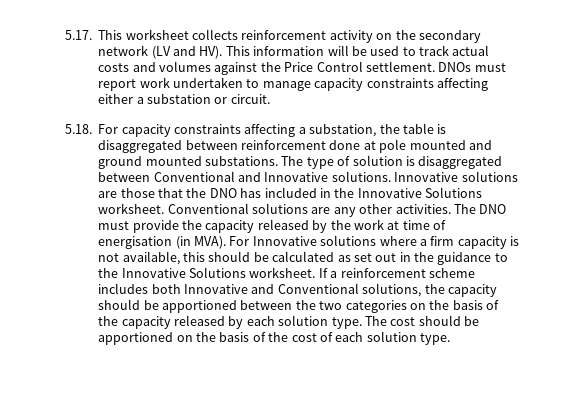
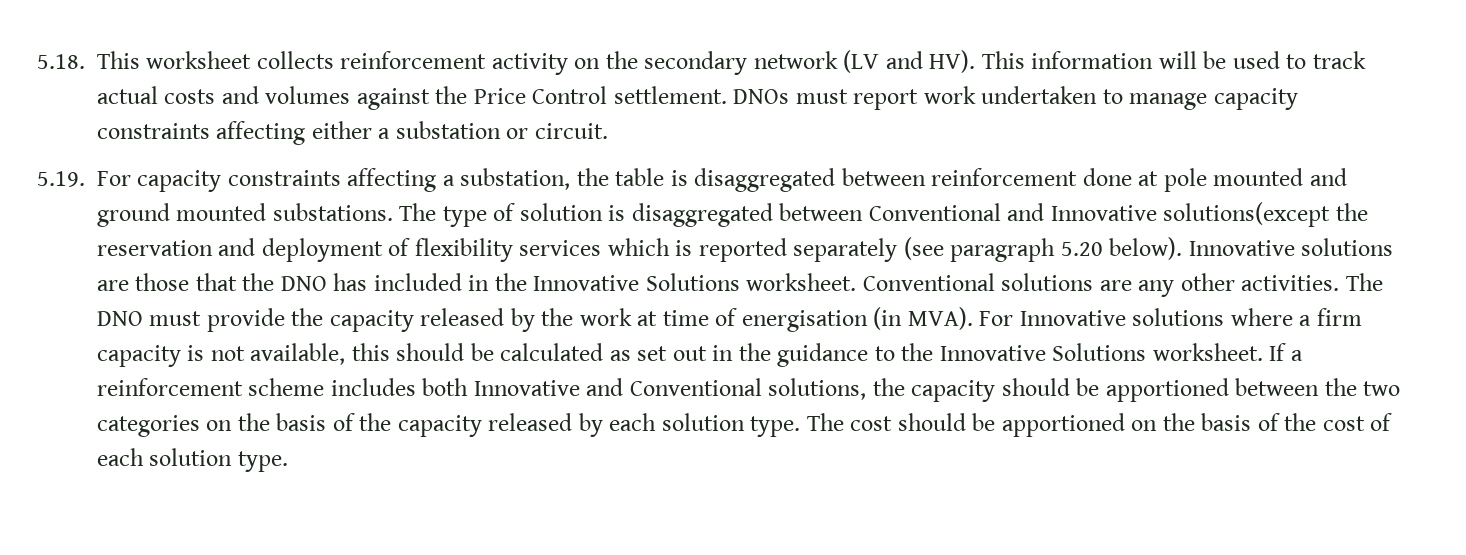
[65,30,92,40] 5.17. -> [37,54,85,69] 5.18.
[65,124,92,134] 5.18. -> [37,171,85,187] 5.19.
[331,171,391,182] solutions. -> [1163,202,1368,227] [97,237,1183,262] solutions(except the reservation and deployment of flexibility services which is reported separately (see paragraph 5.20 below).

